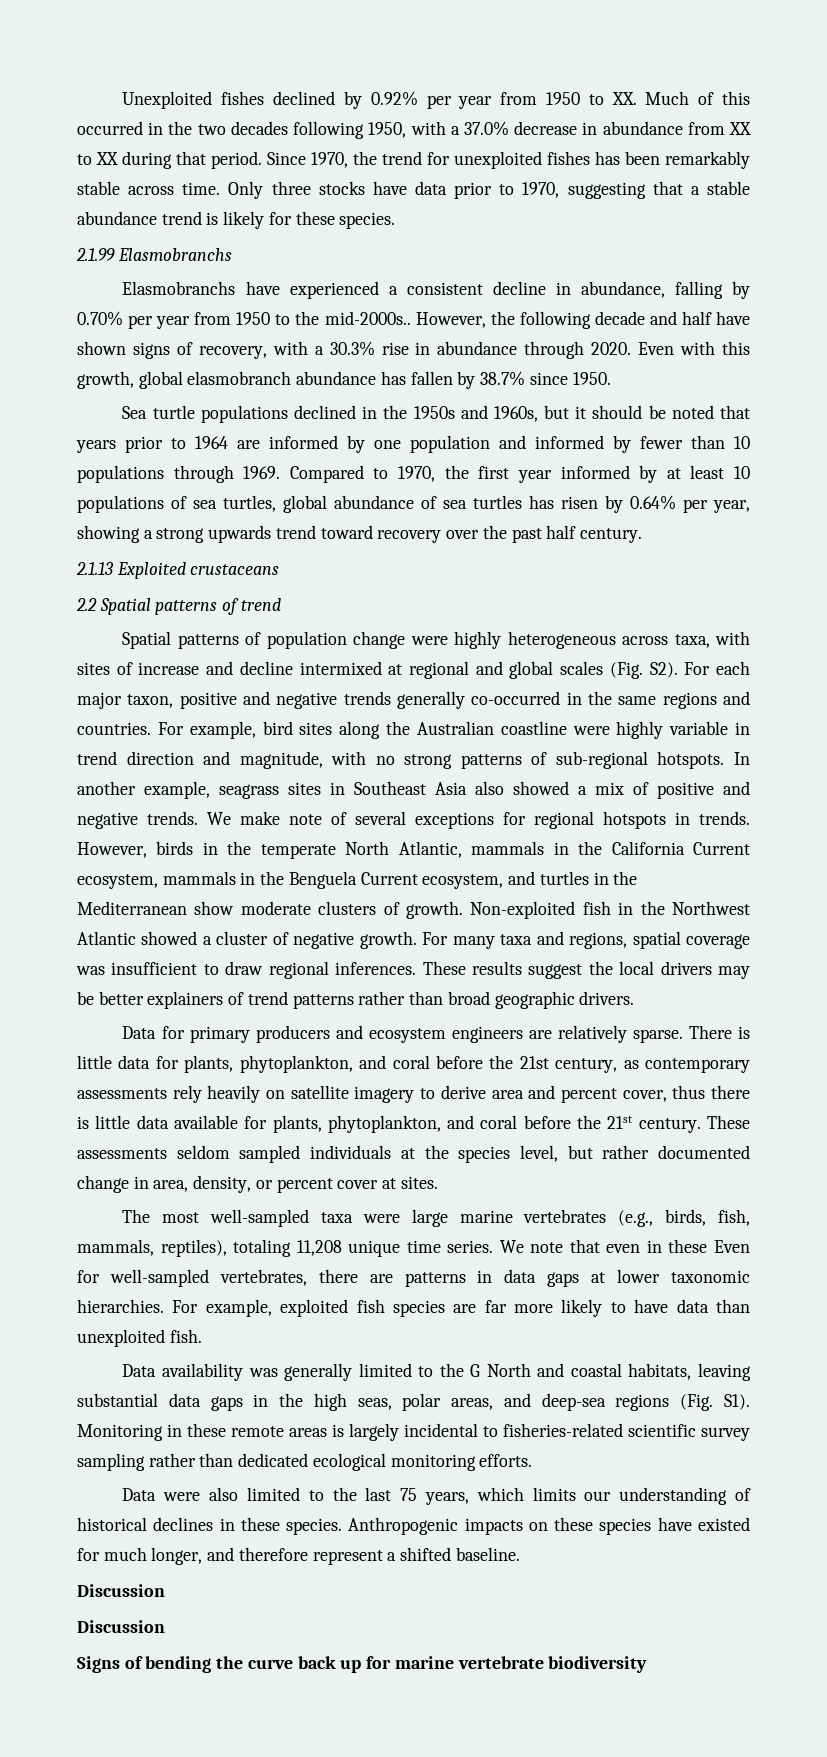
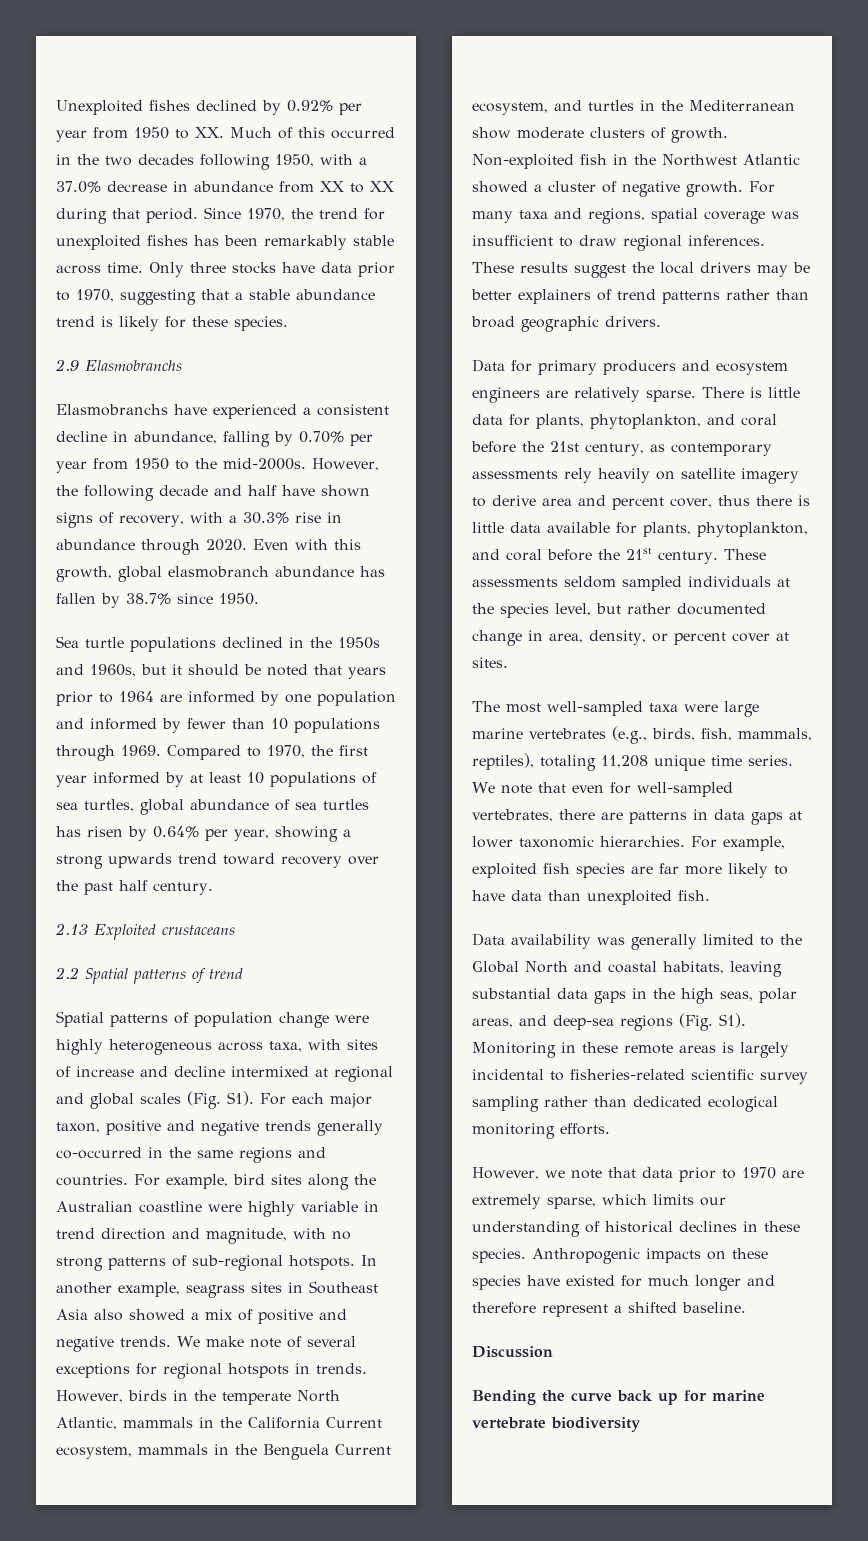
[76,248,115,261] 2.1.99 -> [55,359,79,371] 2.9
[324,311,411,325] mid-2000s.. -> [223,458,306,470] mid-2000s.
[76,562,114,575] 2.1.13 -> [55,923,88,935] 2.13
[649,662,678,678] S2). -> [227,1091,254,1106] S1).
[646,1239,751,1253] in these Even -> (604, 789) none
[470,1364,481,1377] G -> [472,961,519,973] Global
[122,1487,469,1505] Data were also limited to the last 75 years, -> [472,1167,804,1182] [472,1194,596,1209] However, we note that data prior to 1970 are extremely sparse,
[151,1547,203,1565] longer, -> [695,1275,741,1291] longer
[77,1620,165,1633] [77,1656,212,1673] Discussion // Signs of bending -> [472,1390,536,1405] Bending

